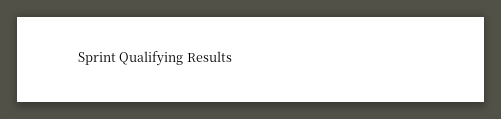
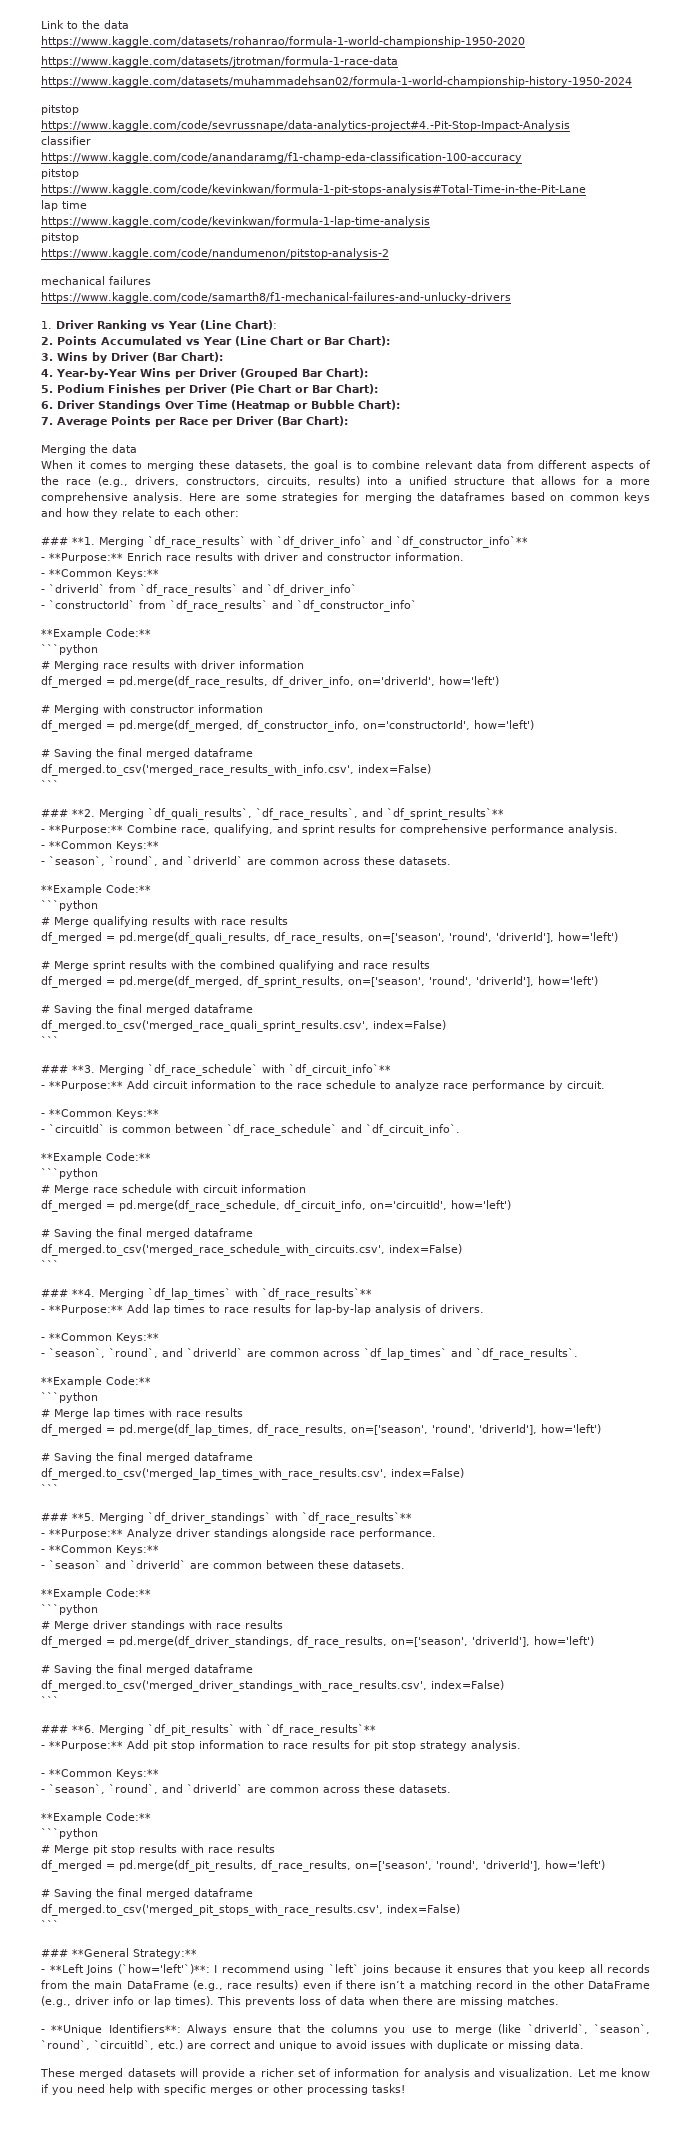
[78,51,232,66] Sprint Qualifying Results -> [41,20,129,29] [41,36,525,47] [41,56,398,67] [41,76,632,87] [41,105,79,115] [41,120,570,131] [41,136,91,145] [41,152,522,163] [41,169,79,179] [41,184,586,195] [41,200,87,211] [41,216,430,227] [41,233,79,243] [41,248,389,259] [41,276,151,285] [41,292,511,303] [41,320,277,331] [41,336,390,346] [41,352,223,363] [41,368,368,379] [41,384,378,395] [41,400,400,411] [41,416,348,427] [41,444,137,455] [41,460,651,471] [41,476,650,487] [41,492,650,503] [41,508,239,519] [41,536,528,548] [41,552,464,563] [41,569,159,579] [41,584,357,596] [41,600,417,612] [41,628,151,639] [41,644,98,655] [41,660,304,671] [41,676,499,688] [41,704,263,715] [41,720,534,732] [41,748,253,759] [41,764,431,776] [41,780,59,789] [41,808,504,820] [41,824,618,835] [41,841,159,851] [41,856,451,866] [41,884,151,895] [41,900,98,911] [41,916,288,927] [41,932,618,944] [41,960,430,971] [41,976,598,988] [41,1004,253,1015] [41,1020,446,1032] [41,1036,59,1045] [41,1064,391,1076] [41,1080,605,1091] [41,1109,159,1119] [41,1124,460,1136] [41,1152,151,1163] [41,1168,98,1179] [41,1184,306,1195] [41,1200,511,1212] [41,1228,253,1239] [41,1244,462,1256] [41,1260,59,1269] [41,1288,372,1300] [41,1304,484,1315] [41,1333,159,1343] [41,1348,578,1360] [41,1376,151,1387] [41,1392,98,1403] [41,1408,243,1419] [41,1424,601,1436] [41,1452,253,1463] [41,1468,464,1480] [41,1484,59,1493] [41,1512,412,1524] [41,1528,436,1539] [41,1545,159,1555] [41,1560,405,1569] [41,1588,151,1599] [41,1604,98,1615] [41,1620,283,1631] [41,1636,594,1648] [41,1664,253,1675] [41,1680,504,1692] [41,1696,59,1705] [41,1724,376,1736] [41,1740,521,1751] [41,1769,159,1779] [41,1784,451,1794] [41,1812,151,1823] [41,1828,98,1839] [41,1844,275,1855] [41,1860,605,1872] [41,1888,253,1899] [41,1904,460,1916] [41,1920,59,1929] [41,1948,197,1959] [41,1964,650,1975] [41,1980,651,1991] [41,1996,559,2007] [41,2024,650,2035] [41,2040,584,2051] [40,2068,650,2079] [41,2084,405,2095] Link to the data // https://www.kaggle.com/datasets/rohanrao/formula-1-world-championship-1950-2020 // https://www.kaggle.com/datasets/jtrotman/formula-1-race-data // https://www.kaggle.com/datasets/muhammadehsan02/formula-1-world-championship-history-1950-2024 // pitstop // https://www.kaggle.com/code/sevrussnape/data-analytics-project#4.-Pit-Stop-Impact-Analysis // classifier // https://www.kaggle.com/code/anandaramg/f1-champ-eda-classification-100-accuracy // pitstop // https://www.kaggle.com/code/kevinkwan/formula-1-pit-stops-analysis#Total-Time-in-the-Pit-Lane // lap time // https://www.kaggle.com/code/kevinkwan/formula-1-lap-time-analysis // pitstop // https://www.kaggle.com/code/nandumenon/pitstop-analysis-2 // mechanical failures // https://www.kaggle.com/code/samarth8/f1-mechanical-failures-and-unlucky-drivers // 1. Driver Ranking vs Year (Line Chart): // 2. Points Accumulated vs Year (Line Chart or Bar Chart): // 3. Wins by Driver (Bar Chart): // 4. Year-by-Year Wins per Driver (Grouped Bar Chart): // 5. Podium Finishes per Driver (Pie Chart or Bar Chart): // 6. Driver Standings Over Time (Heatmap or Bubble Chart): // 7. Average Points per Race per Driver (Bar Chart): // Merging the data // When it comes to merging these datasets, the goal is to combine relevant data from different aspects of the race (e.g., drivers, constructors, circuits, results) into a unified structure that allows for a more comprehensive analysis. Here are some strategies for merging the dataframes based on common keys and how they relate to each other: // ### **1. Merging `df_race_results` with `df_driver_info` and `df_constructor_info`** // - **Purpose:** Enrich race results with driver and constructor information. // - **Common Keys:** // - `driverId` from `df_race_results` and `df_driver_info` // - `constructorId` from `df_race_results` and `df_constructor_info` // **Example Code:** // ```python // # Merging race results with driver information // df_merged = pd.merge(df_race_results, df_driver_info, on='driverId', how='left') // # Merging with constructor information // df_merged = pd.merge(df_merged, df_constructor_info, on='constructorId', how='left') // # Saving the final merged dataframe // df_merged.to_csv('merged_race_results_with_info.csv', index=False) // ``` // ### **2. Merging `df_quali_results`, `df_race_results`, and `df_sprint_results`** // - **Purpose:** Combine race, qualifying, and sprint results for comprehensive performance analysis. // - **Common Keys:** // - `season`, `round`, and `driverId` are common across these datasets. // **Example Code:** // ```python // # Merge qualifying results with race results // df_merged = pd.merge(df_quali_results, df_race_results, on=['season', 'round', 'driverId'], how='left') // # Merge sprint results with the combined qualifying and race results // df_merged = pd.merge(df_merged, df_sprint_results, on=['season', 'round', 'driverId'], how='left') // # Saving the final merged dataframe // df_merged.to_csv('merged_race_quali_sprint_results.csv', index=False) // ``` // ### **3. Merging `df_race_schedule` with `df_circuit_info`** // - **Purpose:** Add circuit information to the race schedule to analyze race performance by circuit. // - **Common Keys:** // - `circuitId` is common between `df_race_schedule` and `df_circuit_info`. // **Example Code:** // ```python // # Merge race schedule with circuit information // df_merged = pd.merge(df_race_schedule, df_circuit_info, on='circuitId', how='left') // # Saving the final merged dataframe // df_merged.to_csv('merged_race_schedule_with_circuits.csv', index=False) // ``` // ### **4. Merging `df_lap_times` with `df_race_results`** // - **Purpose:** Add lap times to race results for lap-by-lap analysis of drivers. // - **Common Keys:** // - `season`, `round`, and `driverId` are common across `df_lap_times` and `df_race_results`. // **Example Code:** // ```python // # Merge lap times with race results // df_merged = pd.merge(df_lap_times, df_race_results, on=['season', 'round', 'driverId'], how='left') // # Saving the final merged dataframe // df_merged.to_csv('merged_lap_times_with_race_results.csv', index=False) // ``` // ### **5. Merging `df_driver_standings` with `df_race_results`** // - **Purpose:** Analyze driver standings alongside race performance. // - **Common Keys:** // - `season` and `driverId` are common between these datasets. // **Example Code:** // ```python // # Merge driver standings with race results // df_merged = pd.merge(df_driver_standings, df_race_results, on=['season', 'driverId'], how='left') // # Saving the final merged dataframe // df_merged.to_csv('merged_driver_standings_with_race_results.csv', index=False) // ``` // ### **6. Merging `df_pit_results` with `df_race_results`** // - **Purpose:** Add pit stop information to race results for pit stop strategy analysis. // - **Common Keys:** // - `season`, `round`, and `driverId` are common across these datasets. // **Example Code:** // ```python // # Merge pit stop results with race results // df_merged = pd.merge(df_pit_results, df_race_results, on=['season', 'round', 'driverId'], how='left') // # Saving the final merged dataframe // df_merged.to_csv('merged_pit_stops_with_race_results.csv', index=False) // ``` // ### **General Strategy:** // - **Left Joins (`how='left'`)**: I recommend using `left` joins because it ensures that you keep all records from the main DataFrame (e.g., race results) even if there isn’t a matching record in the other DataFrame (e.g., driver info or lap times). This prevents loss of data when there are missing matches. // - **Unique Identifiers**: Always ensure that the columns you use to merge (like `driverId`, `season`, `round`, `circuitId`, etc.) are correct and unique to avoid issues with duplicate or missing data. // These merged datasets will provide a richer set of information for analysis and visualization. Let me know if you need help with specific merges or other processing tasks!

